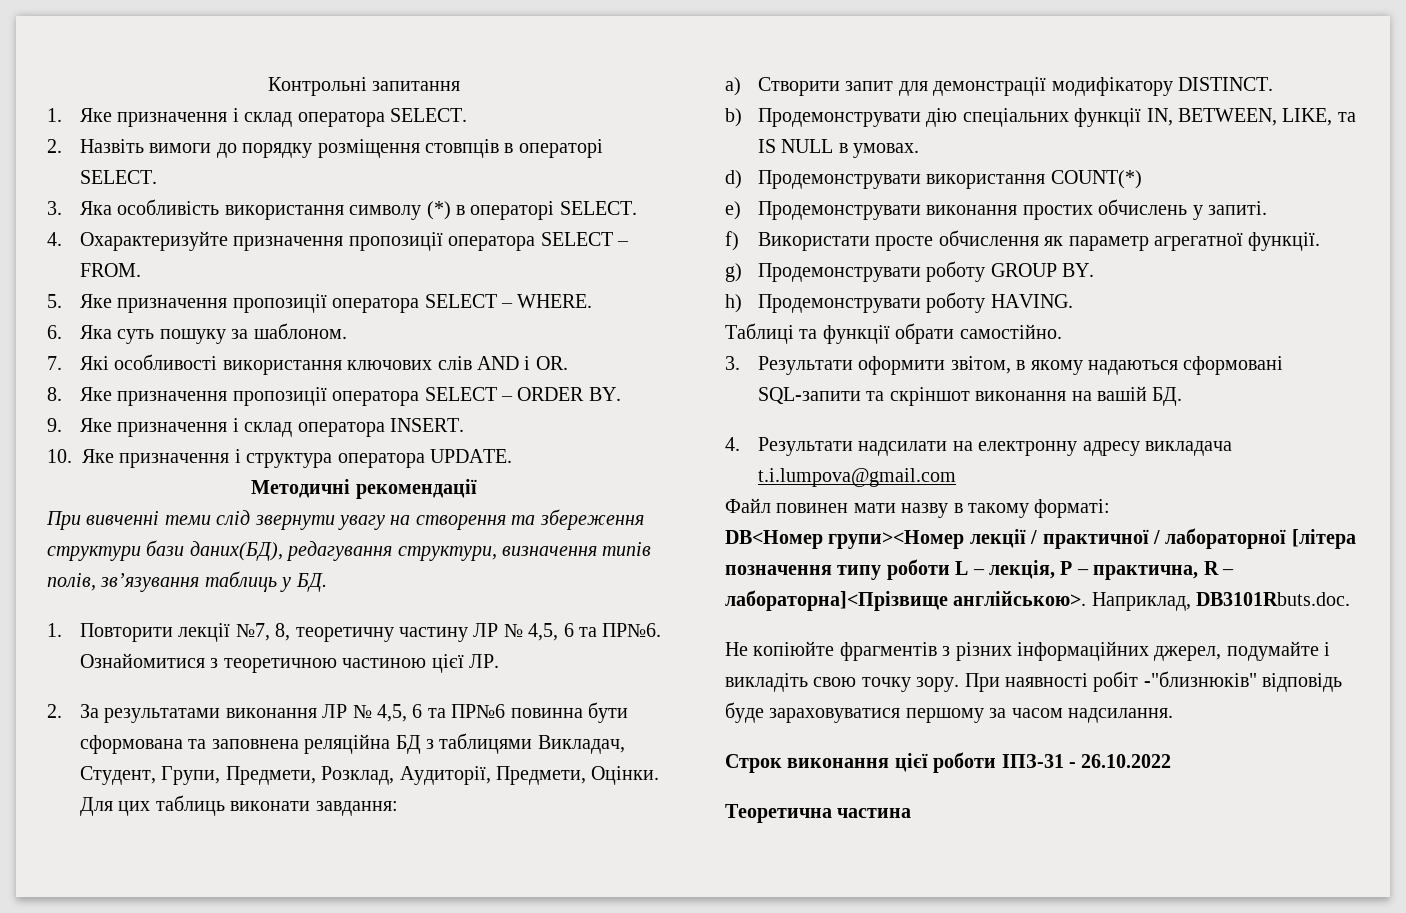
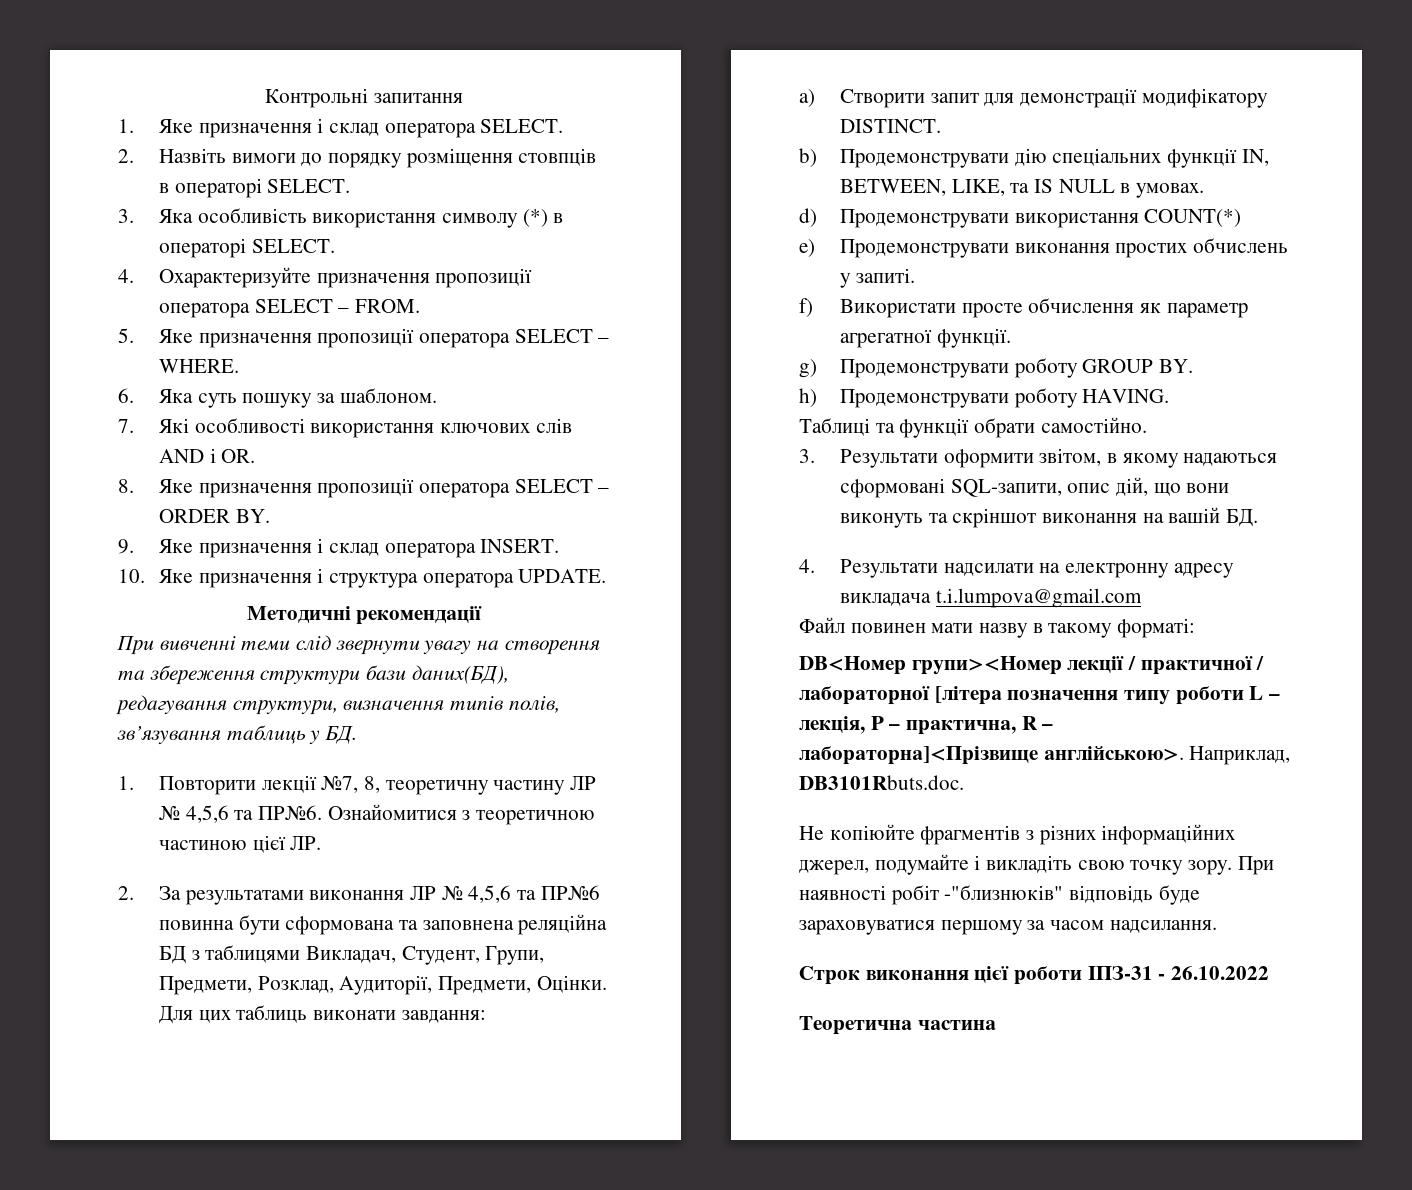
[528,623,574,641] 4,5, 6 -> [185,805,229,823] 4,5,6
[376,704,423,722] 4,5, 6 -> [468,885,512,903] 4,5,6
[757,387,861,404] SQL-запити -> [950,477,1230,497] [839,513,923,528] SQL-запити, опис дій, що вони виконуть

